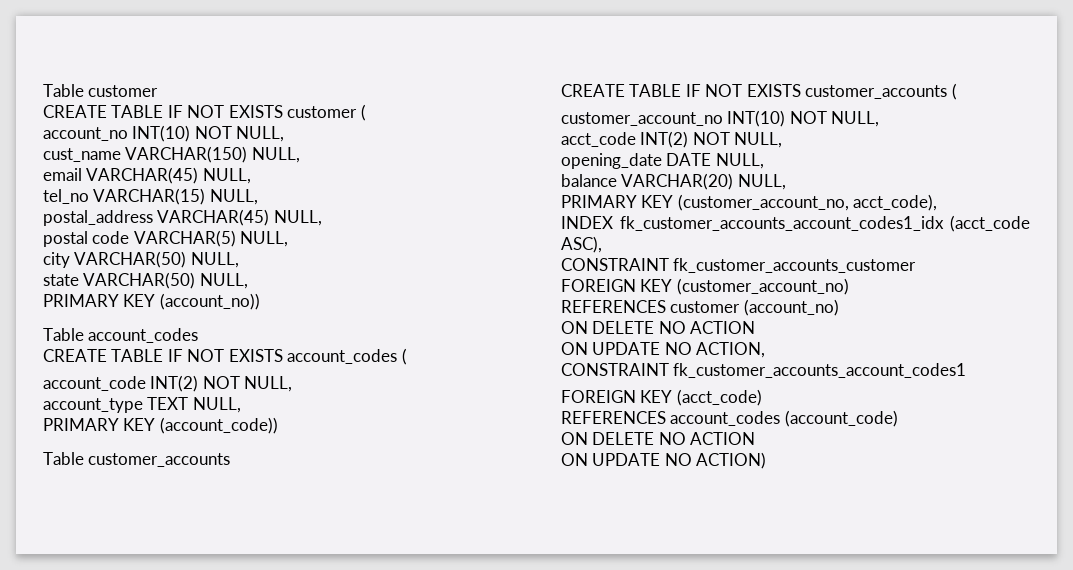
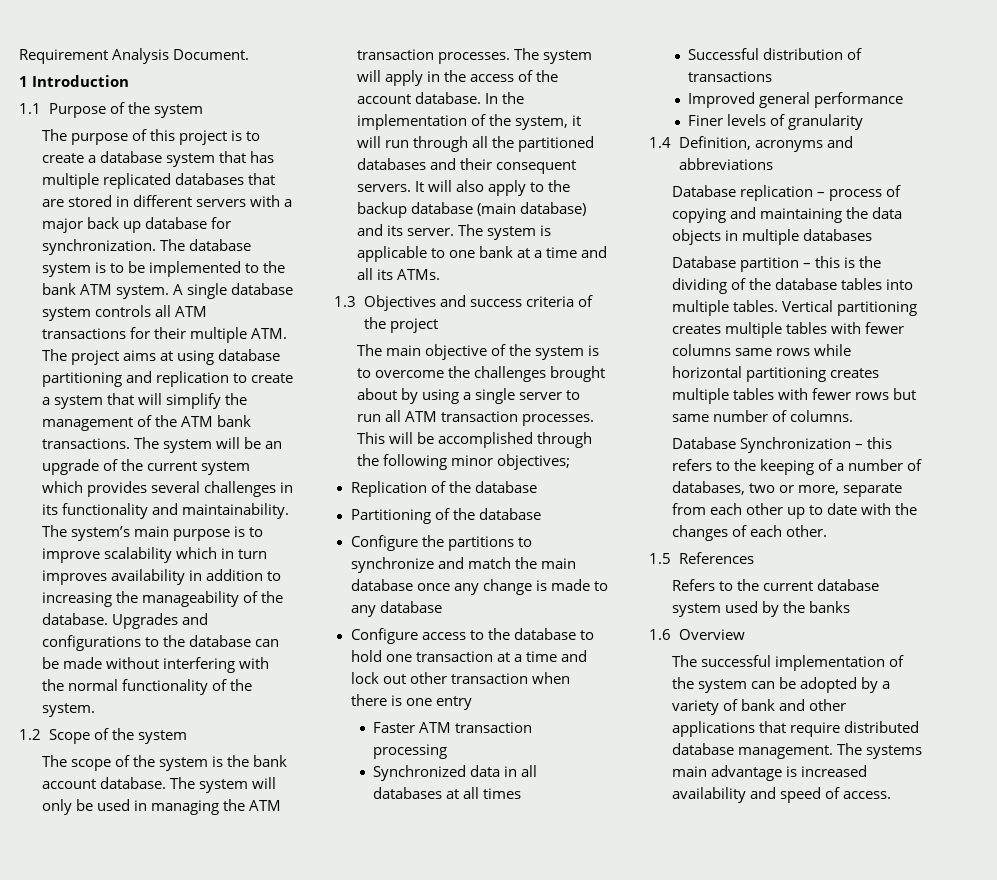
[43,84,159,97] [43,104,366,121] [43,125,285,142] [43,146,300,163] [43,167,251,184] [43,188,258,205] [43,209,322,226] [43,230,289,247] [43,251,239,268] [43,272,248,289] [43,293,260,310] [43,328,199,343] [43,348,407,365] [43,375,293,392] [43,397,241,413] [43,417,278,434] [43,452,231,467] [561,83,957,100] [561,110,880,127] [561,131,783,148] [561,153,764,169] [561,173,786,190] [561,194,938,211] [561,215,1030,232] [561,236,602,253] [561,258,917,273] [561,278,849,295] [561,299,839,316] [561,321,756,334] [561,342,766,358] [561,363,967,378] [561,389,762,406] [561,410,898,427] [561,432,756,445] [561,452,767,469] Table customer // CREATE TABLE IF NOT EXISTS customer ( // account_no INT(10) NOT NULL, // cust_name VARCHAR(150) NULL, // email VARCHAR(45) NULL, // tel_no VARCHAR(15) NULL, // postal_address VARCHAR(45) NULL, // postal code VARCHAR(5) NULL, // city VARCHAR(50) NULL, // state VARCHAR(50) NULL, // PRIMARY KEY (account_no)) // Table account_codes // CREATE TABLE IF NOT EXISTS account_codes ( // account_code INT(2) NOT NULL, // account_type TEXT NULL, // PRIMARY KEY (account_code)) // Table customer_accounts // CREATE TABLE IF NOT EXISTS customer_accounts ( // customer_account_no INT(10) NOT NULL, // acct_code INT(2) NOT NULL, // opening_date DATE NULL, // balance VARCHAR(20) NULL, // PRIMARY KEY (customer_account_no, acct_code), // INDEX fk_customer_accounts_account_codes1_idx (acct_code ASC), // CONSTRAINT fk_customer_accounts_customer // FOREIGN KEY (customer_account_no) // REFERENCES customer (account_no) // ON DELETE NO ACTION // ON UPDATE NO ACTION, // CONSTRAINT fk_customer_accounts_account_codes1 // FOREIGN KEY (acct_code) // REFERENCES account_codes (account_code) // ON DELETE NO ACTION // ON UPDATE NO ACTION) -> [19,48,250,64] [19,75,130,87] [19,102,203,118] [41,129,261,145] [41,151,275,167] [41,173,275,189] [41,195,293,207] [41,217,231,233] [41,239,251,255] [41,261,286,277] [41,283,293,299] [41,305,207,321] [41,327,287,343] [41,349,281,365] [41,371,293,387] [41,393,248,409] [41,415,251,431] [41,437,283,453] [41,459,250,475] [41,481,293,497] [41,503,289,519] [41,525,264,541] [41,547,267,563] [41,569,281,585] [41,591,283,607] [41,613,208,629] [41,635,279,651] [41,657,269,673] [41,679,252,695] [41,703,95,717] [19,728,187,744] [41,755,288,771] [41,777,276,793] [41,799,282,815] [356,48,592,64] [356,70,559,86] [356,92,524,104] [356,114,581,130] [356,136,595,152] [356,158,576,174] [356,180,571,196] [356,202,586,218] [356,224,552,240] [356,246,608,262] [356,268,440,280] [334,295,593,311] [363,317,438,333] [356,344,600,360] [356,366,605,382] [356,388,581,404] [356,410,594,426] [356,432,592,448] [356,454,570,470] [350,481,537,497] [350,508,541,524] [350,535,532,551] [350,557,576,573] [350,579,608,595] [350,601,442,617] [350,628,594,644] [350,650,587,662] [350,672,570,684] [350,694,472,710] [373,722,533,733] [373,744,448,759] [373,765,538,781] [373,787,522,799] [688,48,863,60] [688,71,773,82] [688,92,904,108] [688,114,864,130] [649,136,853,152] [678,158,773,170] [671,185,901,201] [671,207,902,223] [671,229,872,245] [671,256,882,272] [671,278,914,294] [671,300,917,316] [671,322,904,338] [671,344,851,356] [671,366,879,382] [671,388,917,404] [671,410,853,422] [671,437,892,453] [671,459,923,475] [671,481,902,497] [671,503,918,519] [671,525,827,541] [649,552,754,564] [671,579,879,591] [671,601,850,617] [649,629,745,640] [671,655,904,671] [671,677,891,693] [671,699,846,715] [671,721,919,737] [671,743,922,759] [671,765,867,781] [671,787,891,803] Requirement Analysis Document. // 1 Introduction // 1.1 Purpose of the system // The purpose of this project is to create a database system that has multiple replicated databases that are stored in different servers with a major back up database for synchronization. The database system is to be implemented to the bank ATM system. A single database system controls all ATM transactions for their multiple ATM. The project aims at using database partitioning and replication to create a system that will simplify the management of the ATM bank transactions. The system will be an upgrade of the current system which provides several challenges in its functionality and maintainability. The system’s main purpose is to improve scalability which in turn improves availability in addition to increasing the manageability of the database. Upgrades and configurations to the database can be made without interfering with the normal functionality of the system. // 1.2 Scope of the system // The scope of the system is the bank account database. The system will only be used in managing the ATM transaction processes. The system will apply in the access of the account database. In the implementation of the system, it will run through all the partitioned databases and their consequent servers. It will also apply to the backup database (main database) and its server. The system is applicable to one bank at a time and all its ATMs. // 1.3 Objectives and success criteria of the project // The main objective of the system is to overcome the challenges brought about by using a single server to run all ATM transaction processes. This will be accomplished through the following minor objectives; // Replication of the database // Partitioning of the database // Configure the partitions to synchronize and match the main database once any change is made to any database // Configure access to the database to hold one transaction at a time and lock out other transaction when there is one entry // Faster ATM transaction processing // Synchronized data in all databases at all times // Successful distribution of transactions // Improved general performance // Finer levels of granularity // 1.4 Definition, acronyms and abbreviations // Database replication – process of copying and maintaining the data objects in multiple databases // Database partition – this is the dividing of the database tables into multiple tables. Vertical partitioning creates multiple tables with fewer columns same rows while horizontal partitioning creates multiple tables with fewer rows but same number of columns. // Database Synchronization – this refers to the keeping of a number of databases, two or more, separate from each other up to date with the changes of each other. // 1.5 References // Refers to the current database system used by the banks // 1.6 Overview // The successful implementation of the system can be adopted by a variety of bank and other applications that require distributed database management. The systems main advantage is increased availability and speed of access.

